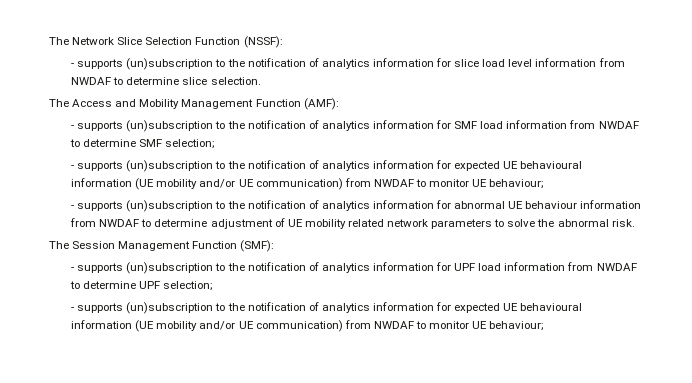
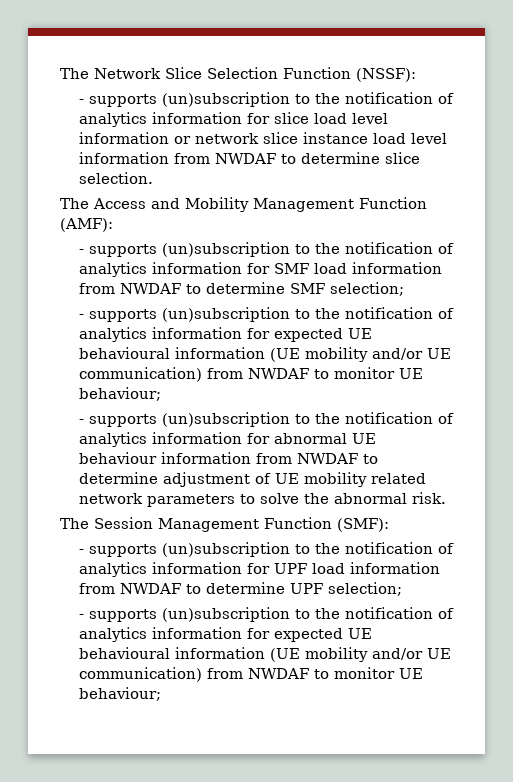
(597, 62) none -> [173,132,447,144] [78,152,169,164] or network slice instance load level information

